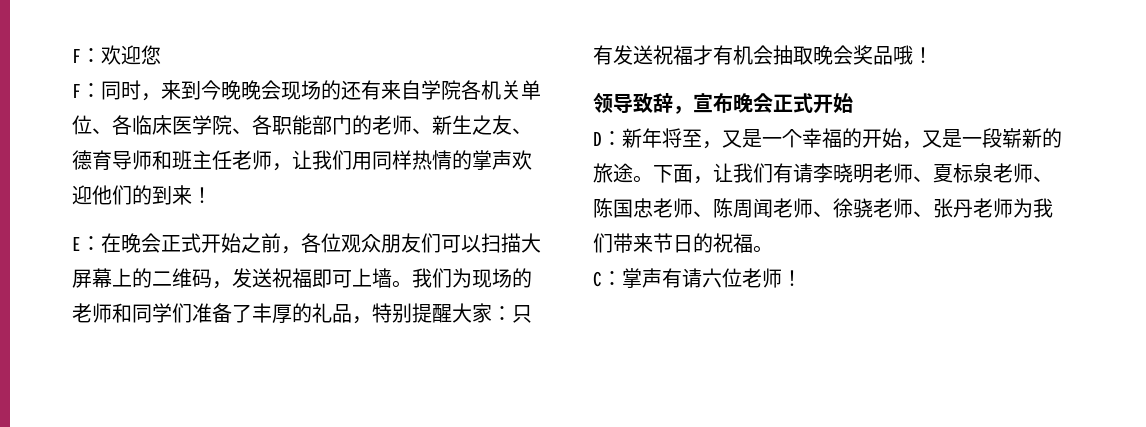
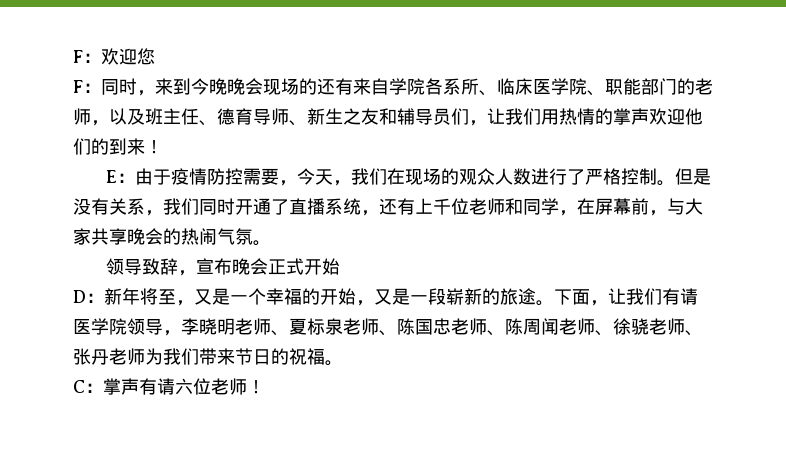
[481,80,541,100] [72,115,132,135] 机关单位、各 -> [443,78,497,96] 系所、
[252,115,272,135] 各 -> (605, 93) none
[412,115,532,135] [72,150,272,170] 、新生之友、德育导师和班主任老师 -> [91,108,469,126] ，以及班主任、德育导师、新生之友和辅导员们
[372,150,412,170] 同样 -> (559, 117) none
[101,233,541,254] [72,268,532,289] [72,303,532,324] [593,45,933,65] 在晚会正式开始之前，各位观众朋友们可以扫描大屏幕上的二维码，发送祝福即可上墙。我们为现场的老师和同学们准备了丰厚的礼品，特别提醒大家：只有发送祝福才有机会抽取晚会奖品哦！ -> [134,168,711,186] [73,198,703,216] [73,228,271,246] 由于疫情防控需要，今天，我们在现场的观众人数进行了严格控制。但是没有关系，我们同时开通了直播系统，还有上千位老师和同学，在屏幕前，与大家共享晚会的热闹气氛。
(813, 173) none -> [73,318,181,336] 医学院领导，

